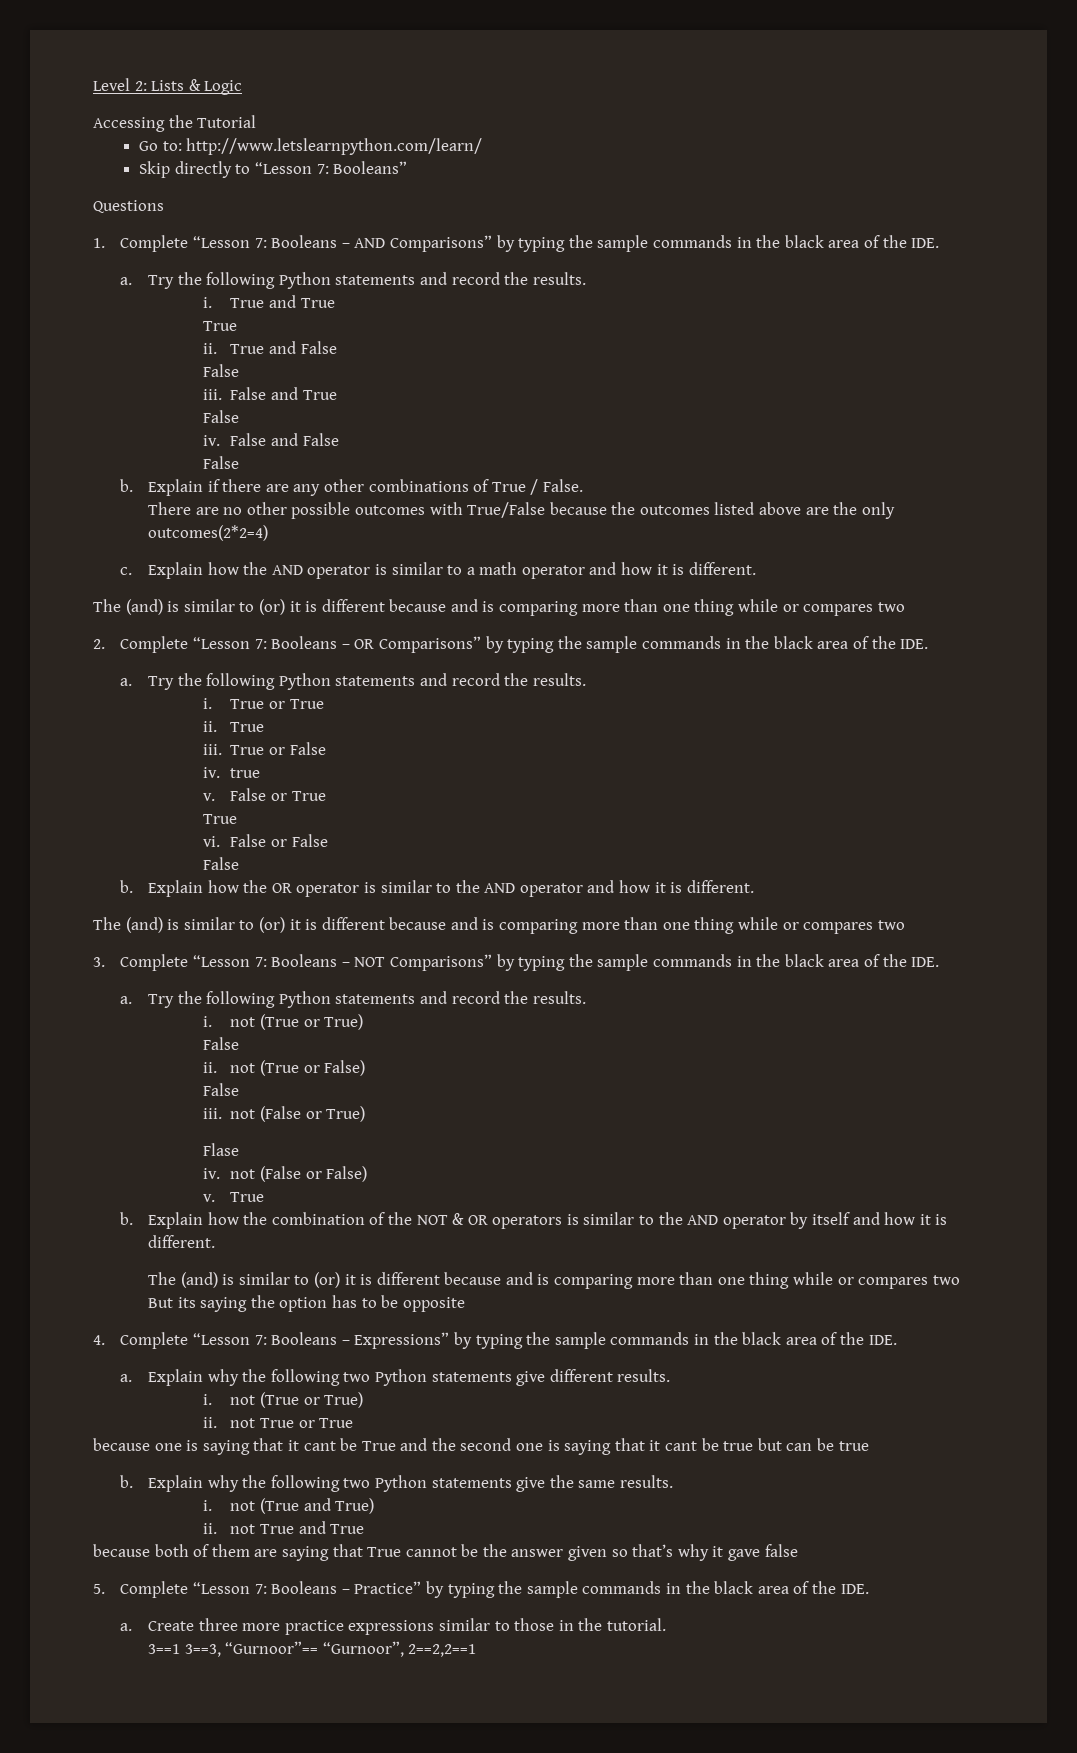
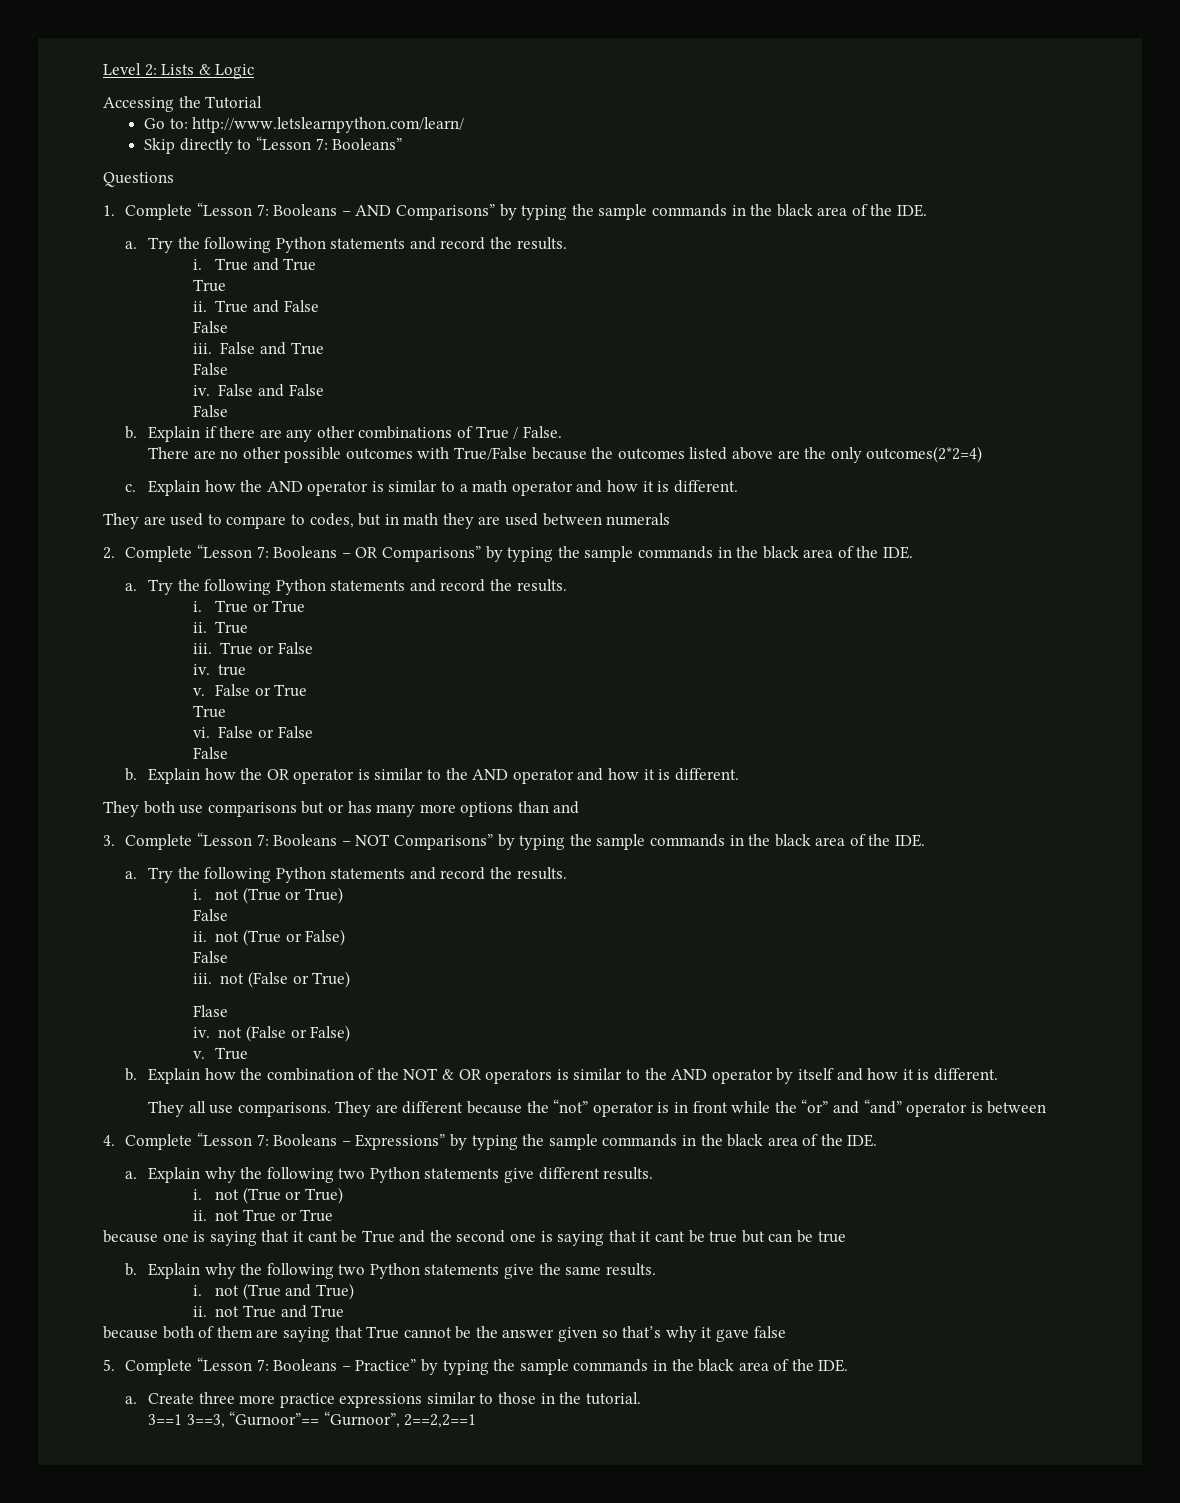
[93,599,905,616] The (and) is similar to (or) it is different because and is comparing more than one thing while or compares two -> [103,513,671,529] They are used to compare to codes, but in math they are used between numerals
[93,917,905,934] The (and) is similar to (or) it is different because and is comparing more than one thing while or compares two -> [103,801,580,817] They both use comparisons but or has many more options than and
[147,1272,960,1289] [147,1295,465,1312] The (and) is similar to (or) it is different because and is comparing more than one thing while or compares two But its saying the option has to be opposite -> [147,1099,1047,1117] They all use comparisons. They are different because the “not” operator is in front while the “or” and “and” operator is between

